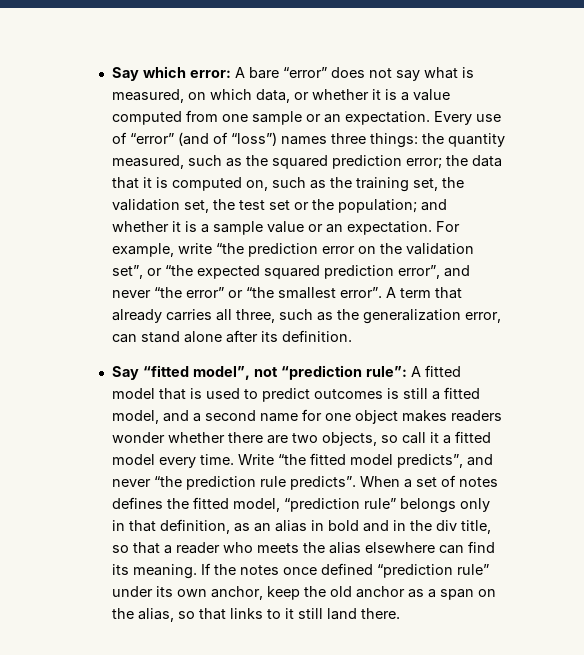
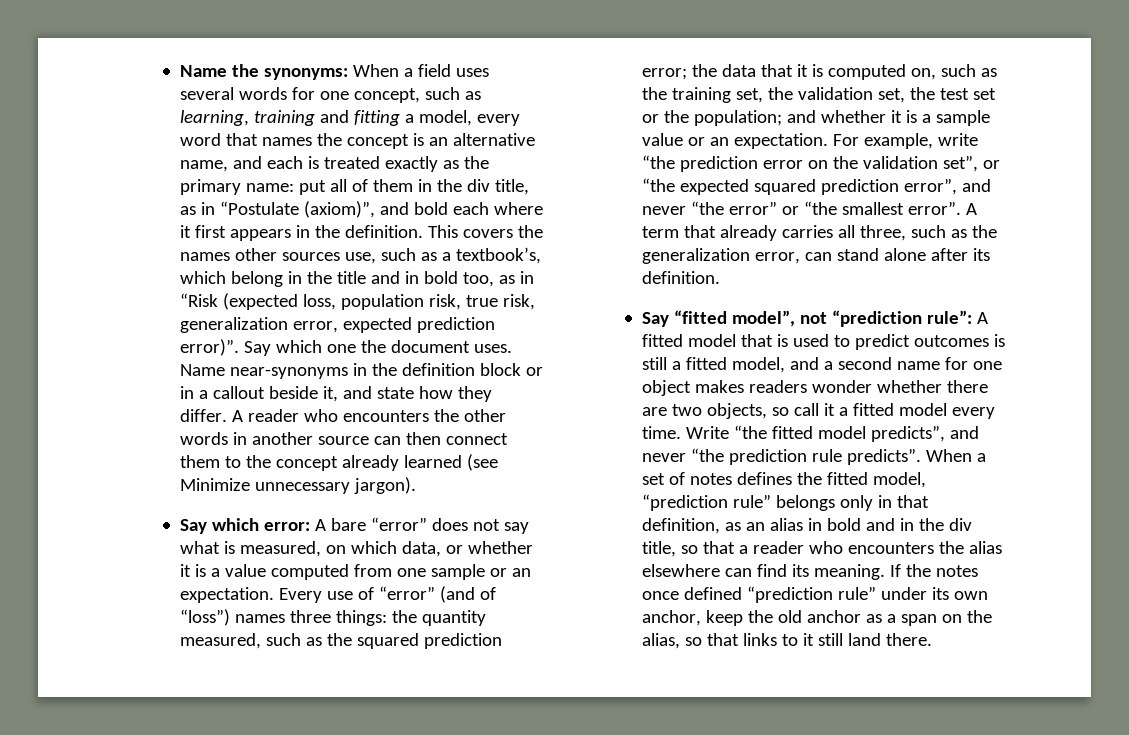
(111, 74) none -> [179,64,489,80] [179,87,481,103] [179,110,520,126] [179,133,535,149] [179,156,489,172] [179,179,529,195] [179,201,543,218] [179,225,543,241] [179,247,541,264] [179,271,534,287] [179,293,535,310] [179,317,495,333] [179,339,512,356] [179,363,543,379] [179,386,492,402] [179,409,506,422] [179,432,508,445] [179,454,498,471] [179,477,416,494] Name the synonyms: When a field uses several words for one concept, such as learning, training and fitting a model, every word that names the concept is an alternative name, and each is treated exactly as the primary name: put all of them in the div title, as in “Postulate (axiom)”, and bold each where it first appears in the definition. This covers the names other sources use, such as a textbook’s, which belong in the title and in bold too, as in “Risk (expected loss, population risk, true risk, generalization error, expected prediction error)”. Say which one the document uses. Name near-synonyms in the definition block or in a callout beside it, and state how they differ. A reader who encounters the other words in another source can then connect them to the concept already learned (see Minimize unnecessary jargon). //
[256,543,299,553] meets -> [847,542,934,554] encounters

